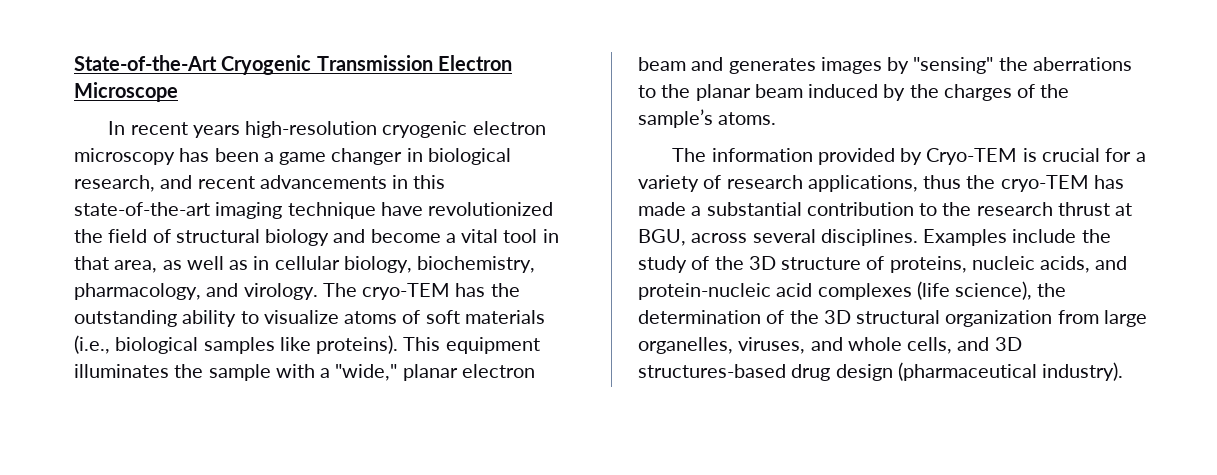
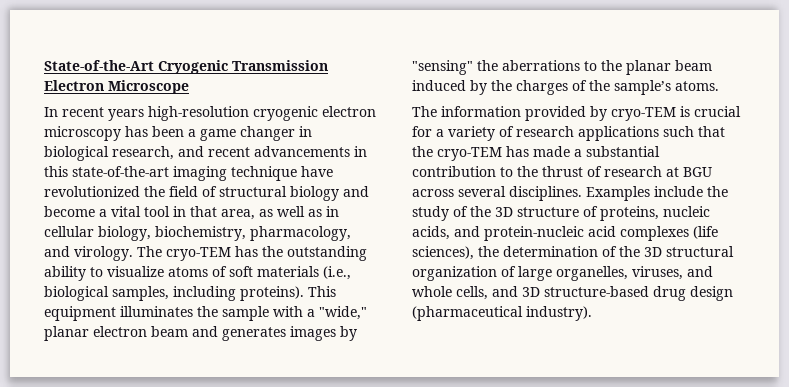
[203,337,311,354] samples like -> [112,286,236,301] samples, including
[926,148,1018,165] Cryo-TEM -> [611,107,676,121] cryo-TEM
[807,175,962,192] applications, thus -> [578,126,725,141] applications such that
[976,202,1133,216] [638,229,686,246] research thrust at BGU, -> [542,166,712,177] thrust of research at BGU
[955,281,1033,300] science), -> [412,246,474,260] sciences),
[1057,310,1099,324] from -> [501,266,516,277] of
[638,364,786,378] structures-based -> [544,286,649,297] structure-based

